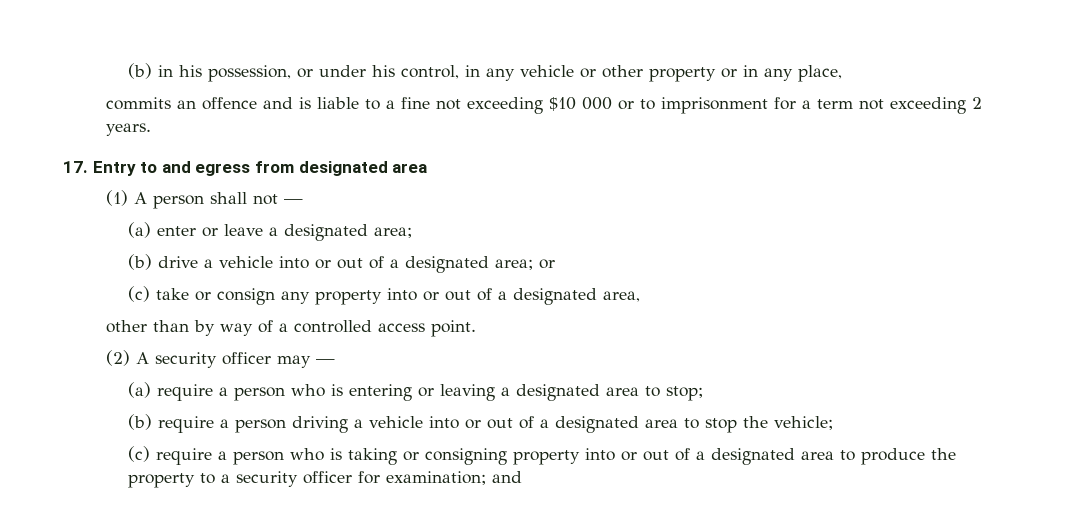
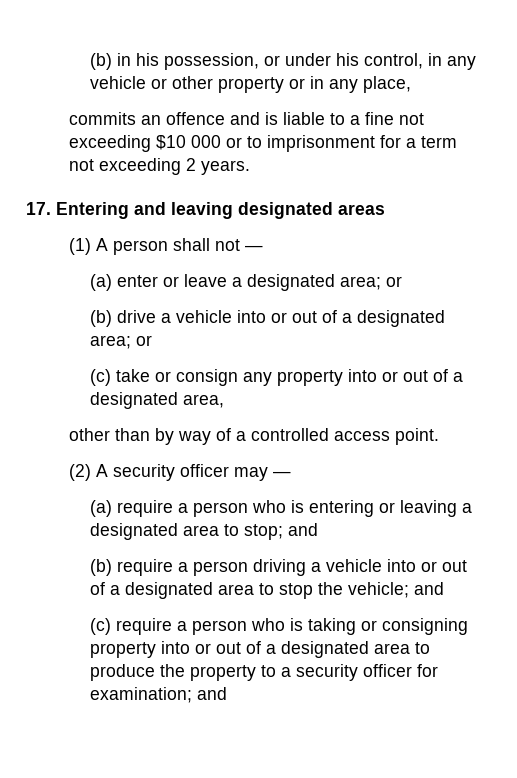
[92,161,428,176] Entry to and egress from designated area -> [56,202,385,219] Entering and leaving designated areas
(413, 232) none -> [386,276,403,287] or
(704, 393) none -> [288,523,319,536] and
(834, 423) none -> [414,582,445,595] and

